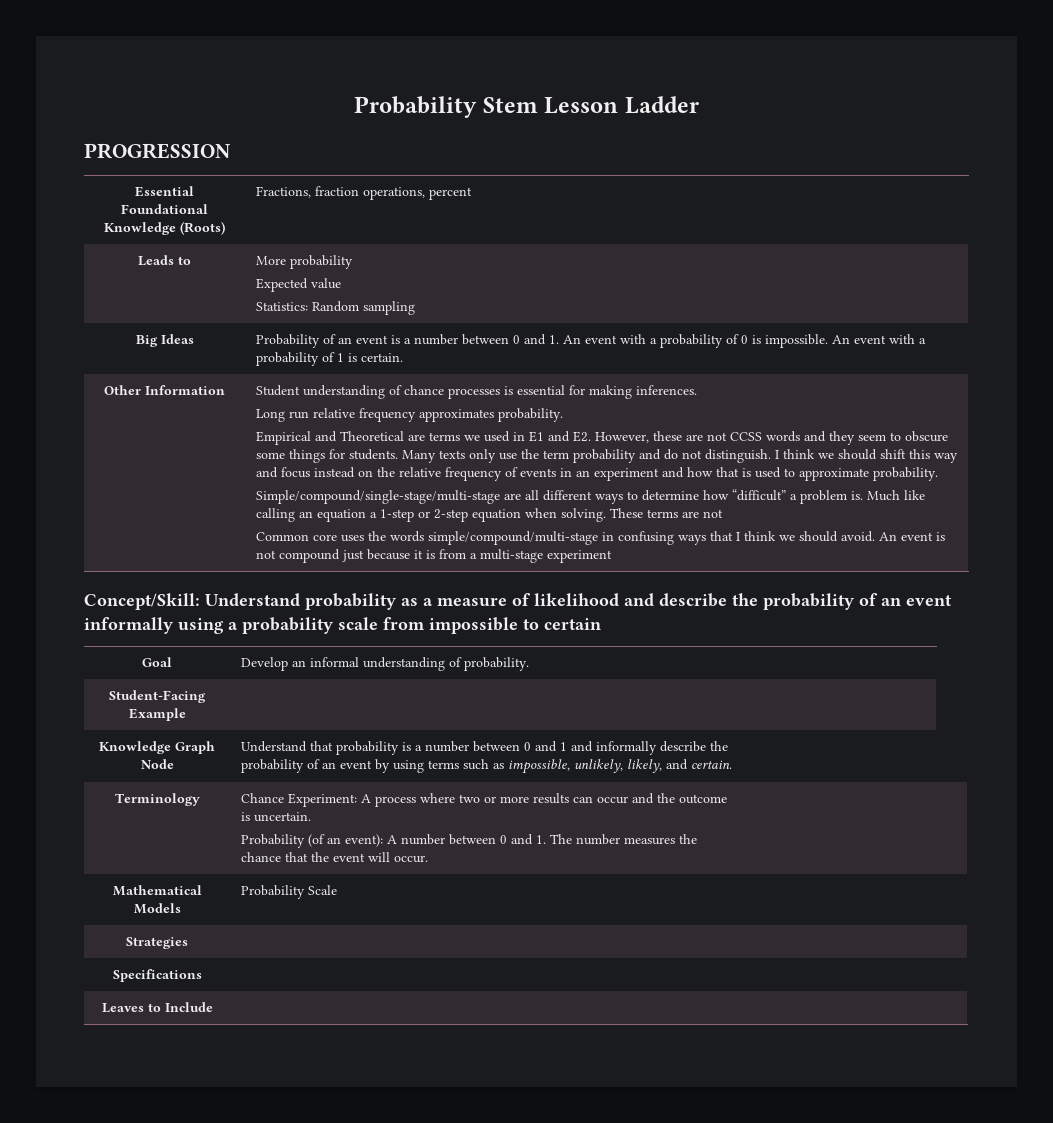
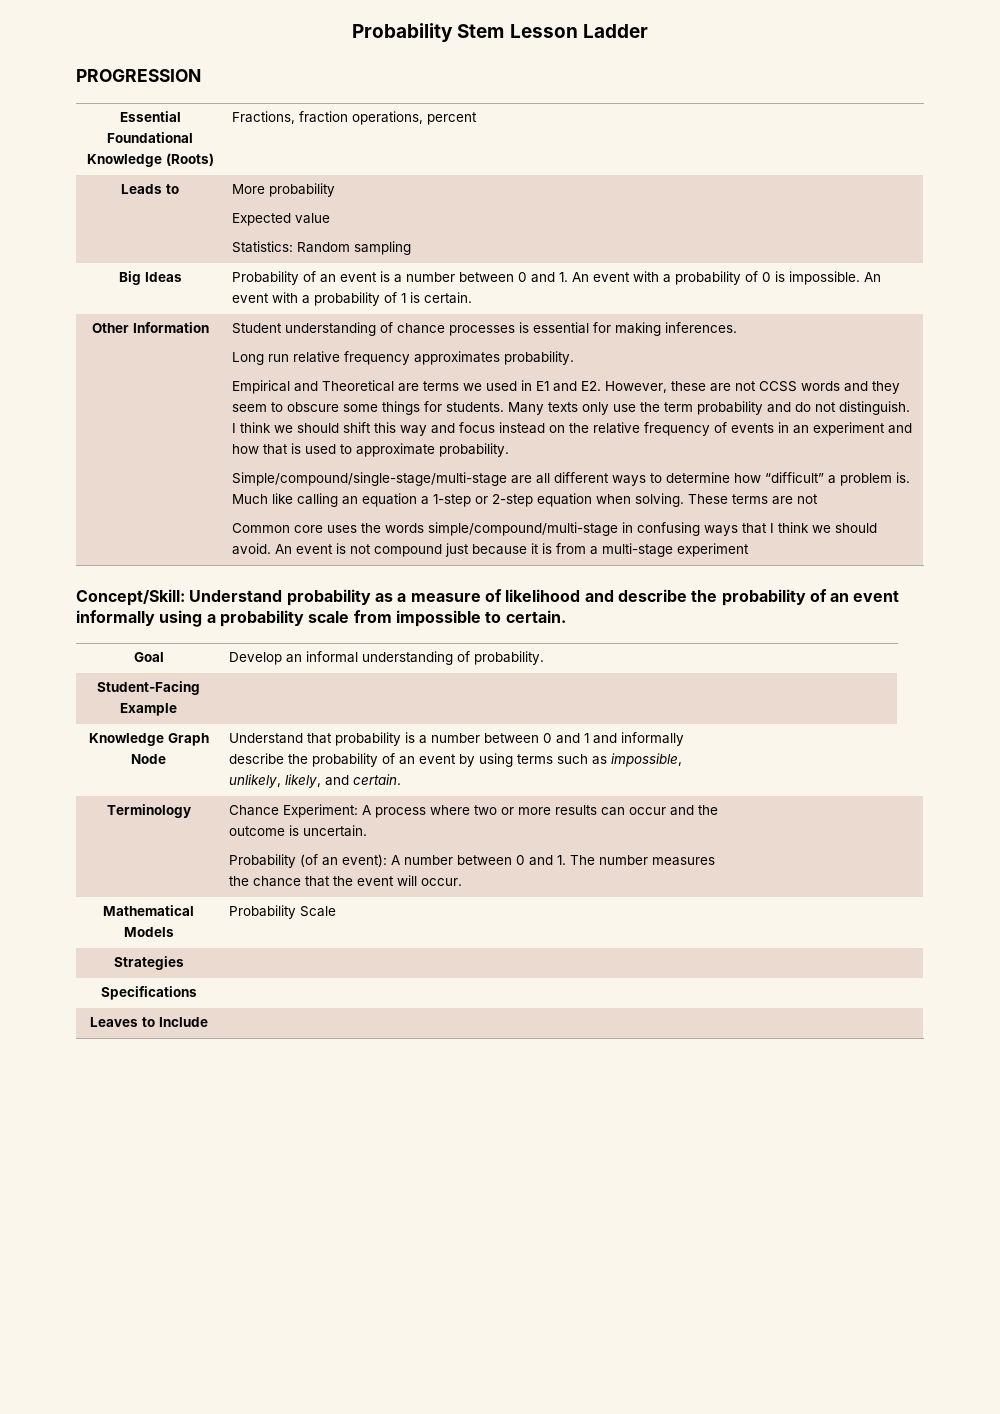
[544,618,601,630] certain -> [505,610,566,623] certain.

